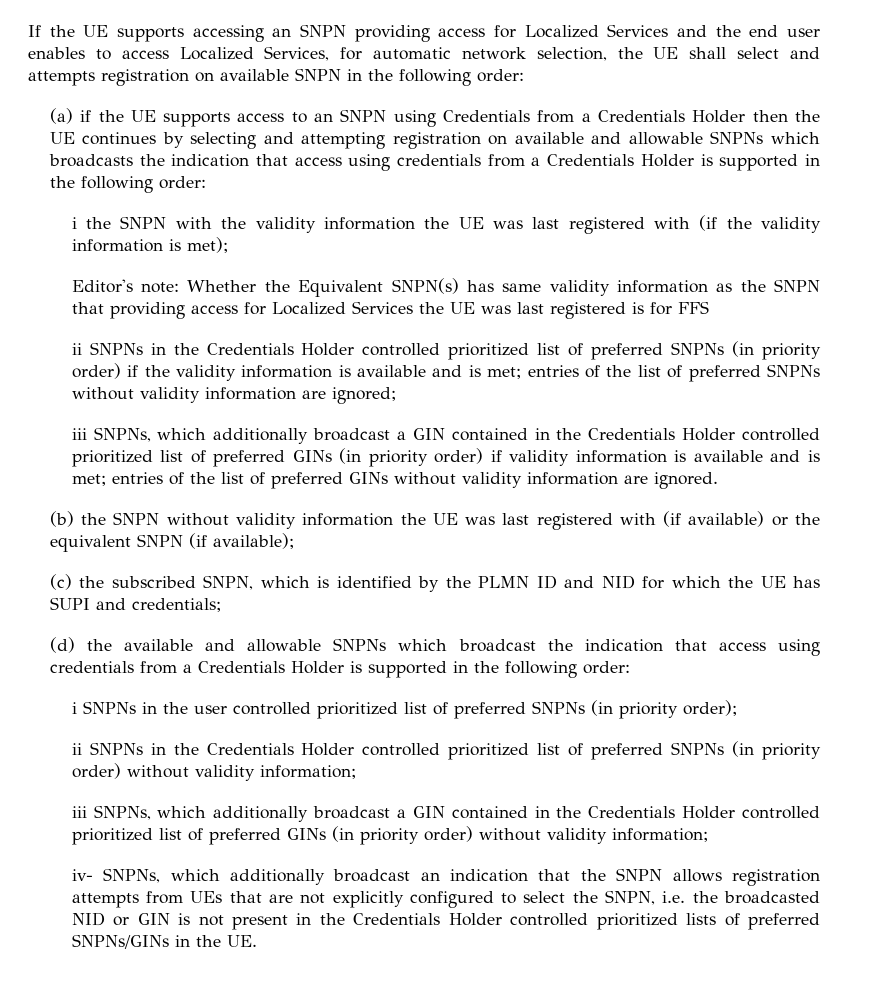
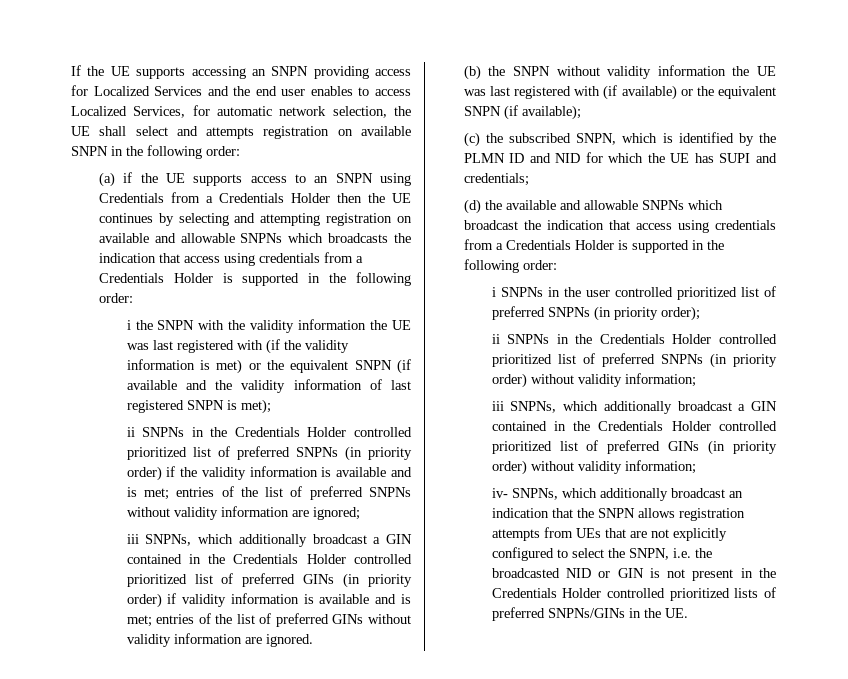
[186,237,228,253] [71,278,821,297] [71,301,709,319] met); // Editor's note: Whether the Equivalent SNPN(s) has same validity information as the SNPN that providing access for Localized Services the UE was last registered is for FFS -> [216,359,411,374] [126,379,411,393] [126,399,271,414] met) or the equivalent SNPN (if available and the validity information of last registered SNPN is met);

